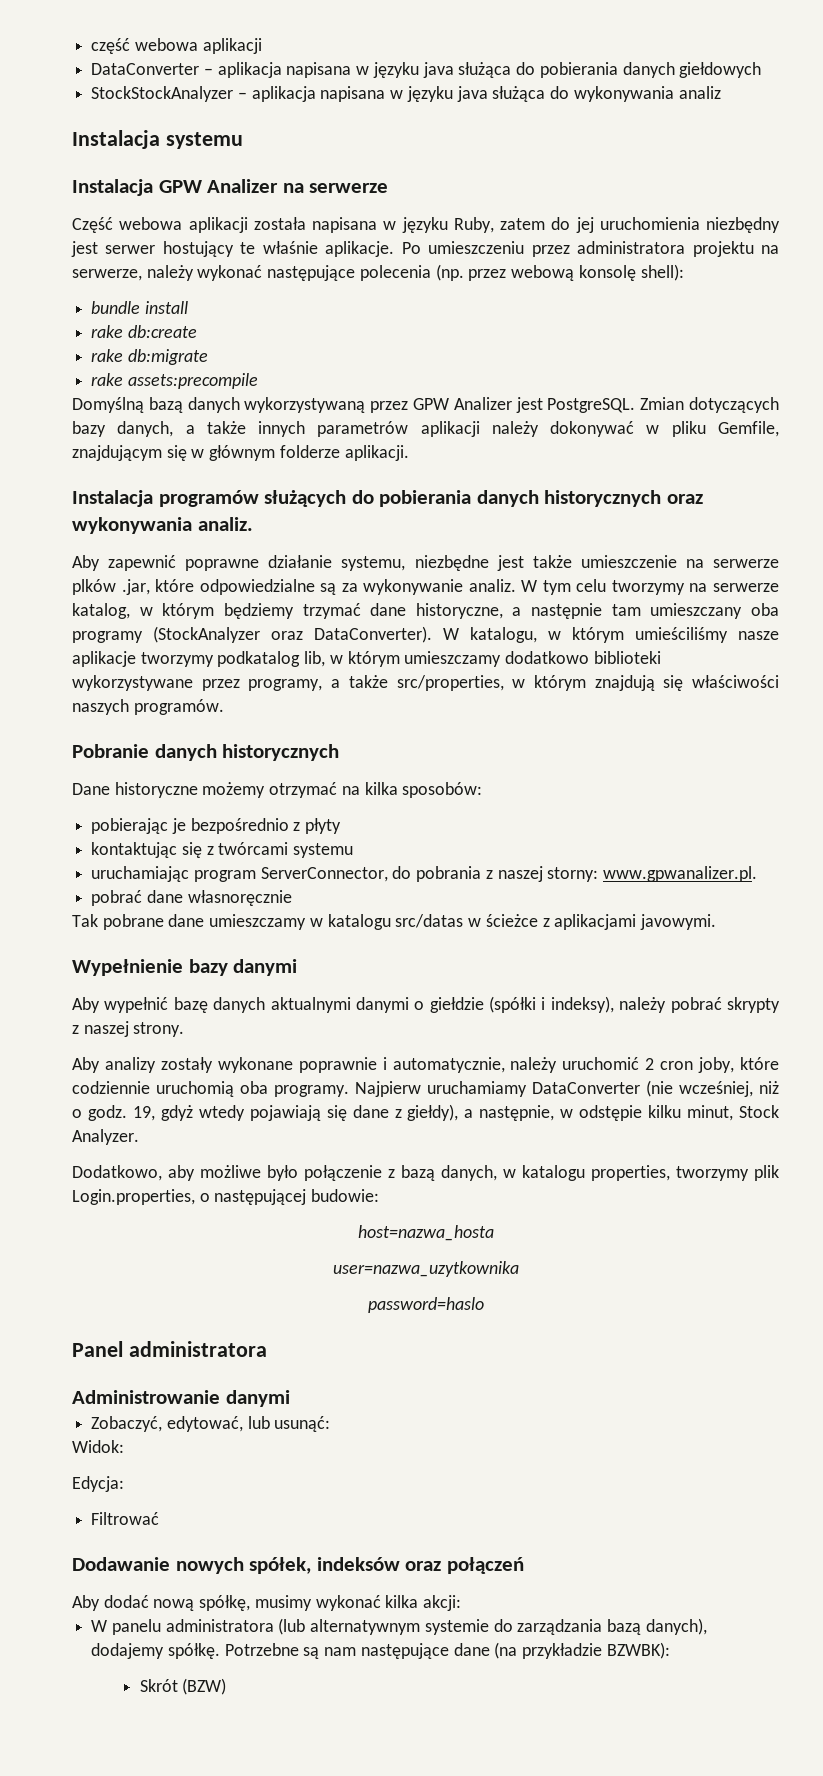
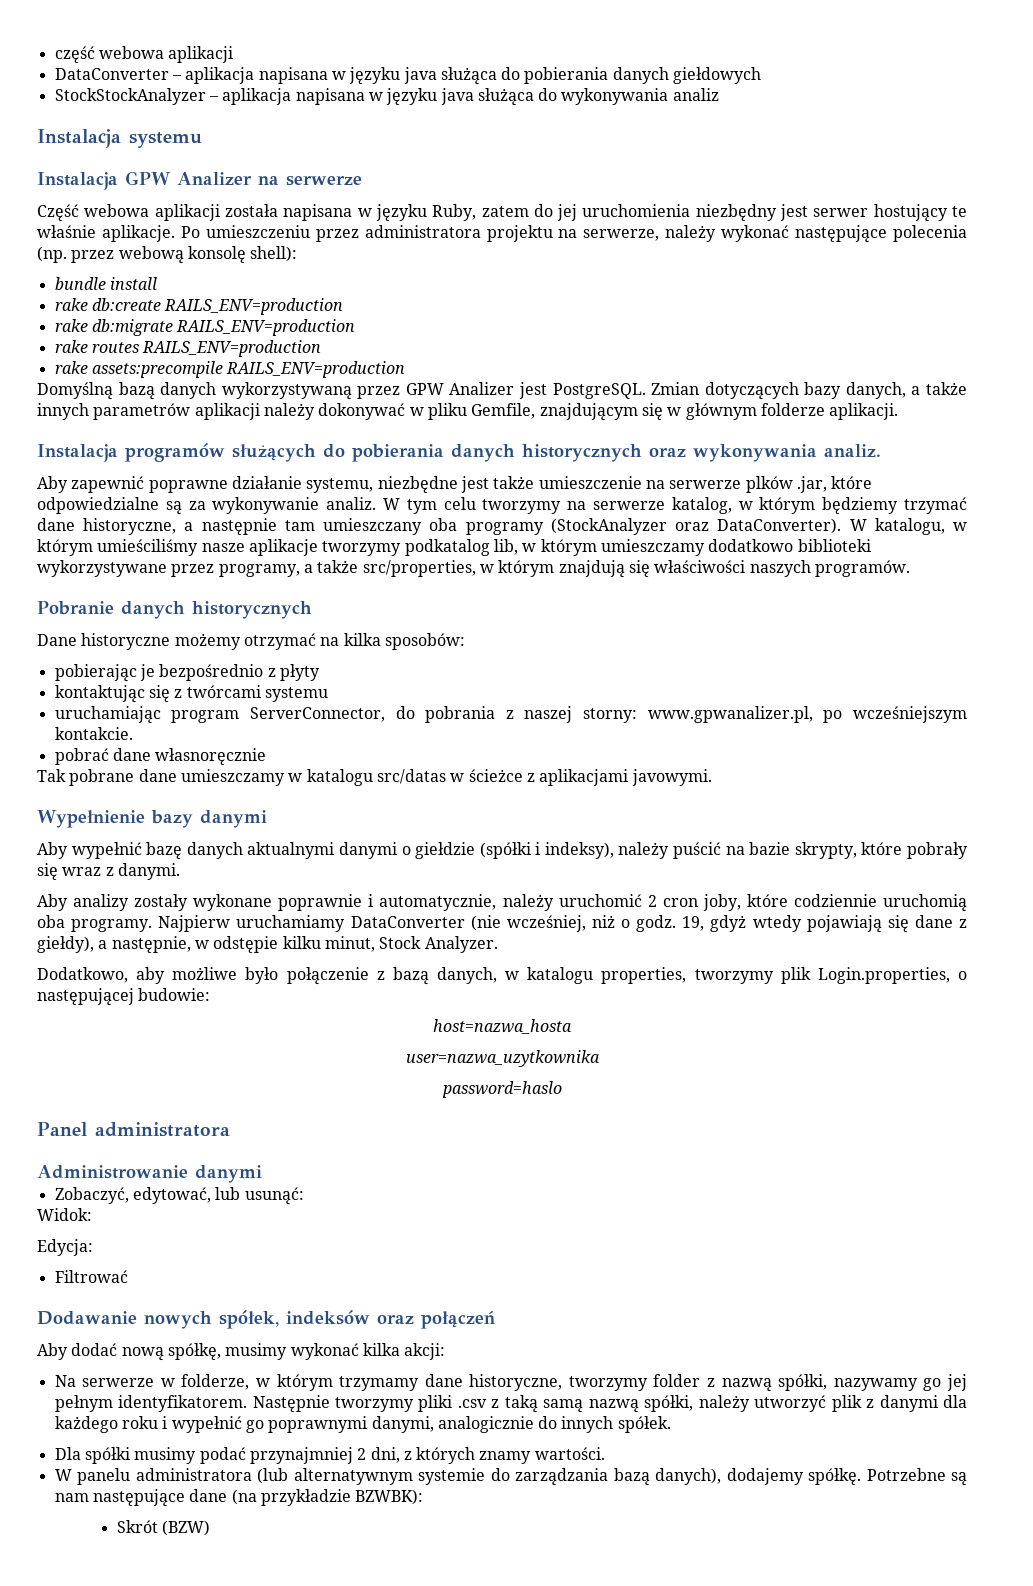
(197, 331) none -> [164,298,344,315] RAILS_ENV=production
(208, 357) none -> [176,319,356,336] [54,340,322,357] RAILS_ENV=production // rake routes RAILS_ENV=production
(258, 381) none -> [226,361,406,378] RAILS_ENV=production
[603,866,758,882] www.gpwanalizer.pl. -> [647,706,967,723] [54,727,133,740] www.gpwanalizer.pl, po wcześniejszym kontakcie.
[670,997,781,1013] [72,1021,185,1037] pobrać skrypty z naszej strony. -> [673,842,969,859] [37,863,180,880] puścić na bazie skrypty, które pobrały się wraz z danymi.
(462, 1603) none -> [54,1374,967,1392] [54,1395,967,1413] [54,1416,671,1433] [54,1447,605,1464] // Na serwerze w folderze, w którym trzymamy dane historyczne, tworzymy folder z nazwą spółki, nazywamy go jej pełnym identyfikatorem. Następnie tworzymy pliki .csv z taką samą nazwą spółki, należy utworzyć plik z danymi dla każdego roku i wypełnić go poprawnymi danymi, analogicznie do innych spółek. // Dla spółki musimy podać przynajmniej 2 dni, z których znamy wartości.

